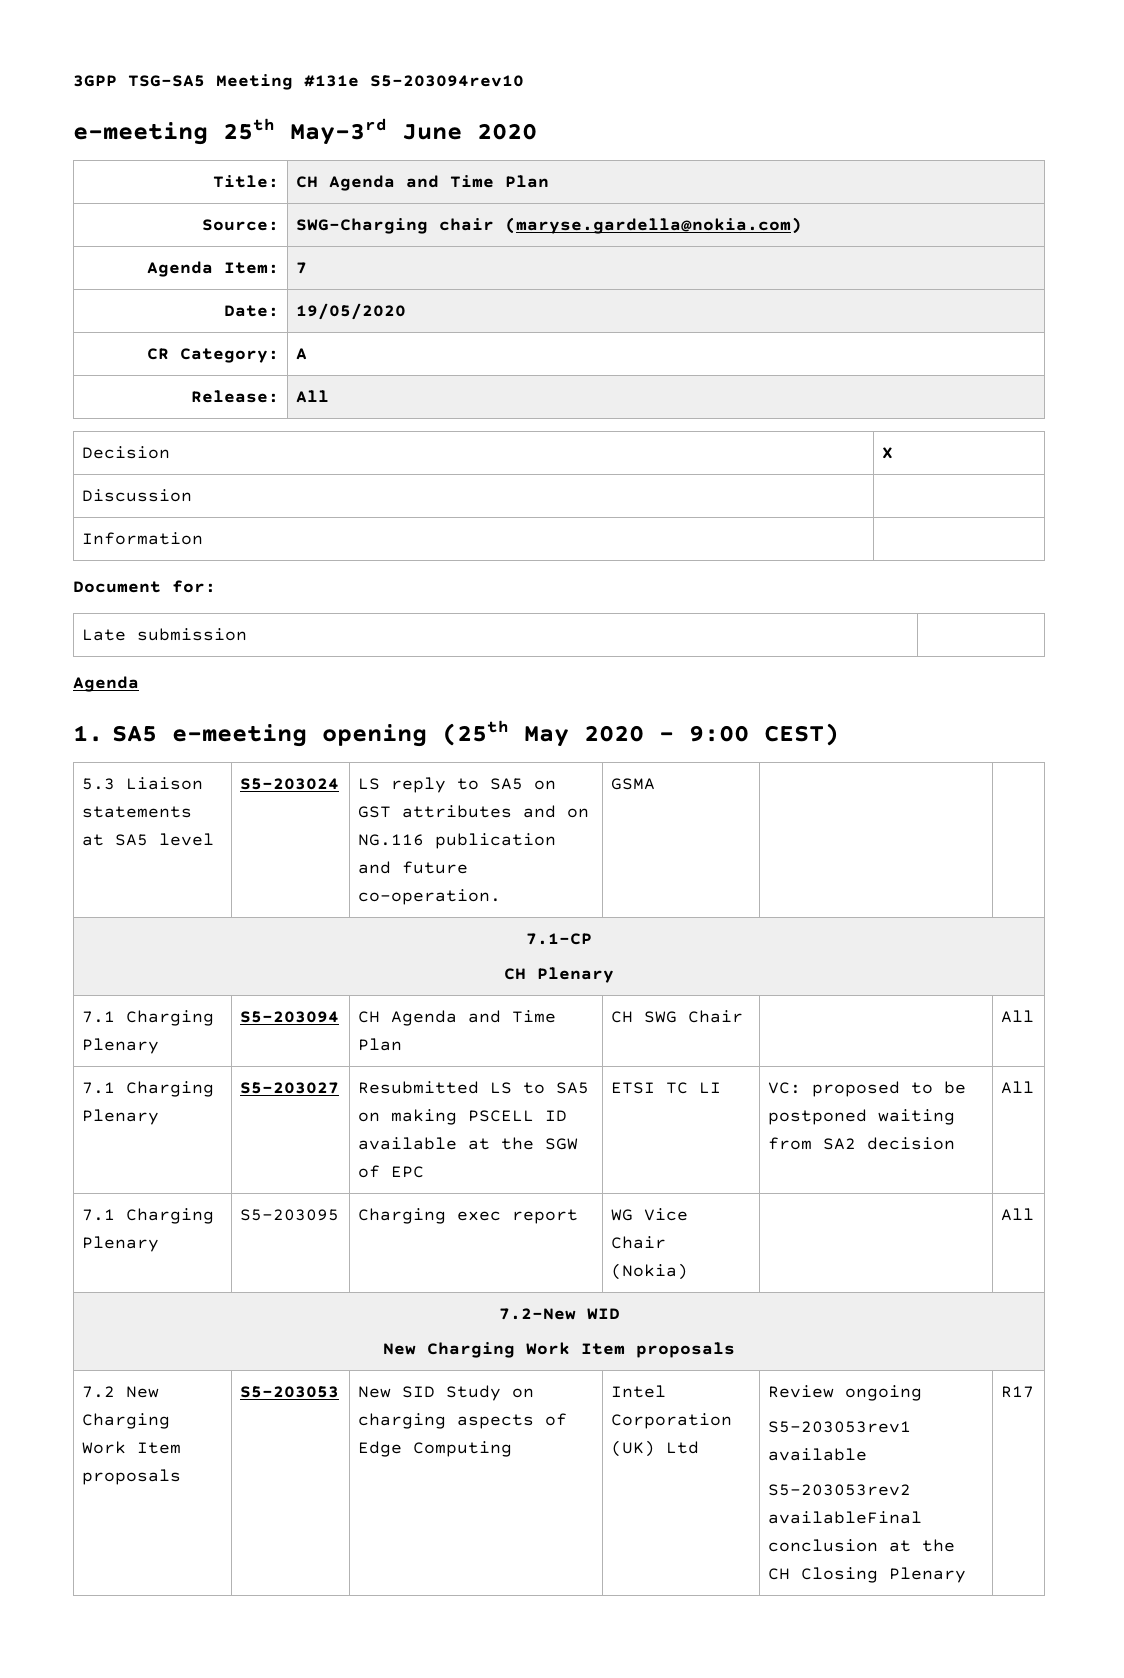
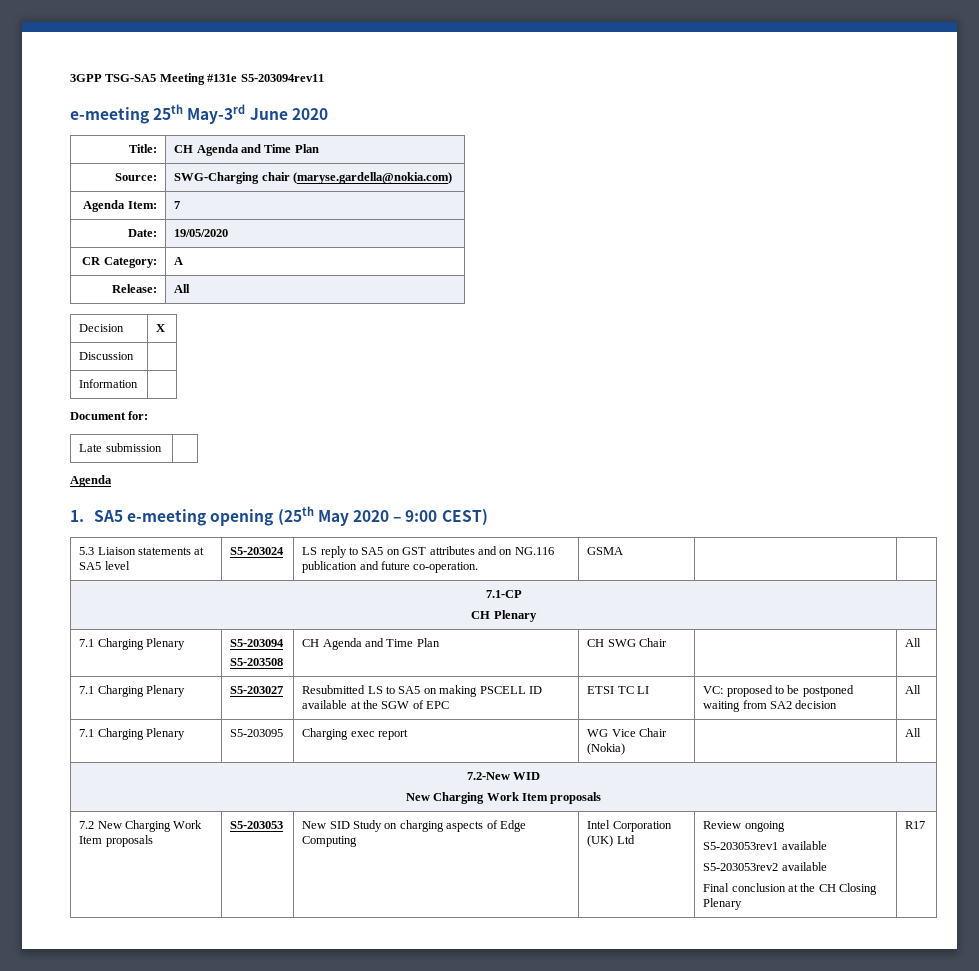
[370,75,524,87] S5-203094rev10 -> [240,74,324,82] S5-203094rev11
(339, 1017) none -> [230,658,284,666] // S5-203508
[767,1511,922,1524] availableFinal -> [781,862,827,871] [703,883,730,892] available // Final

